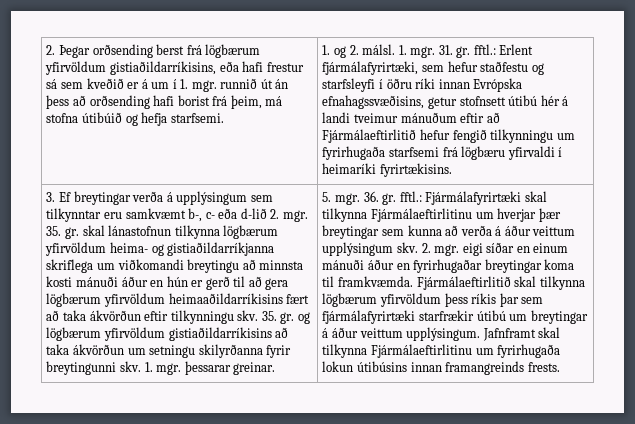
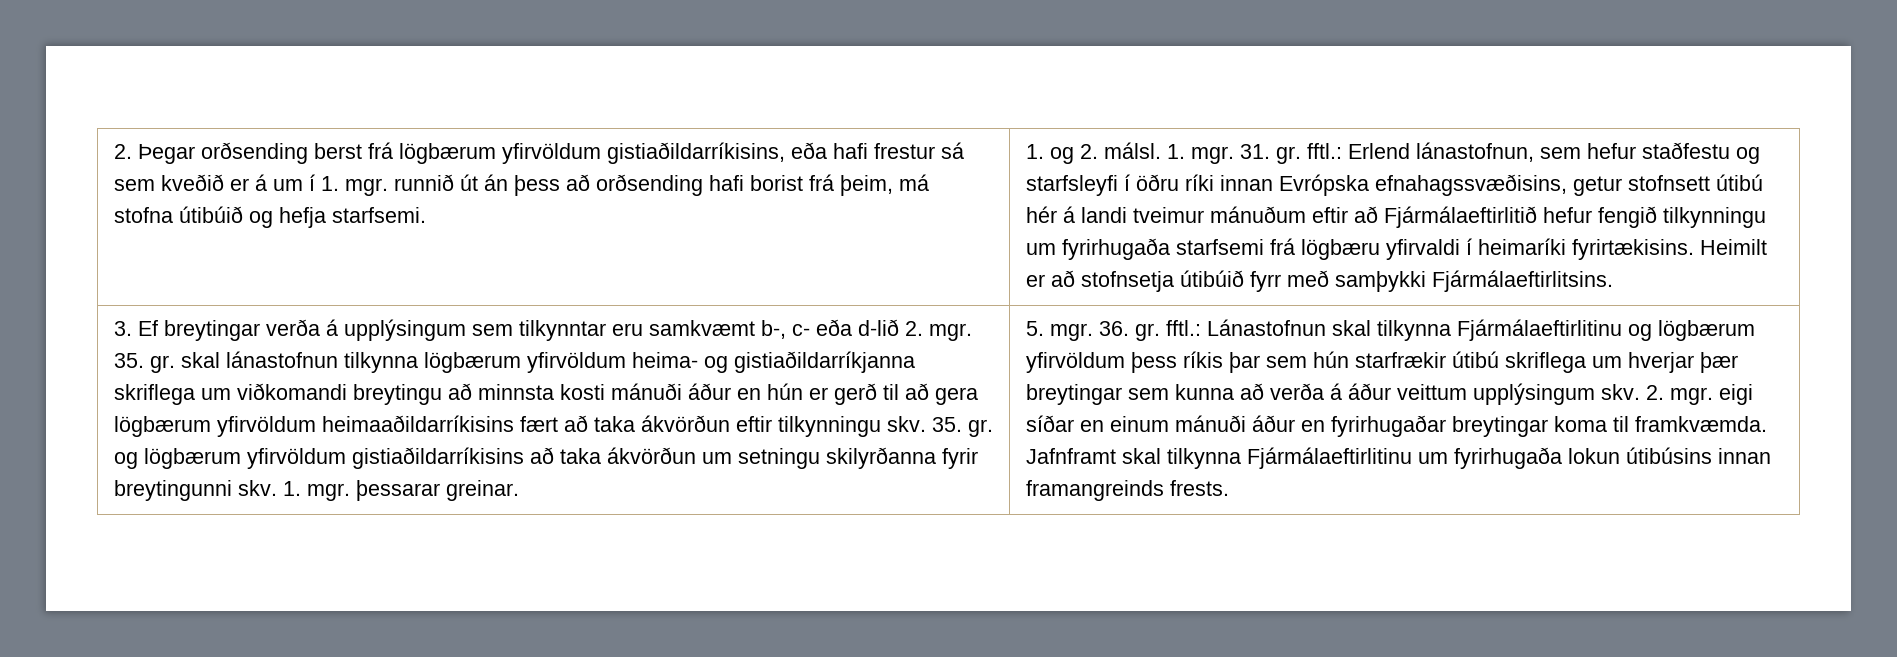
[499,44,534,55] [322,61,419,75] Erlent fjármálafyrirtæki, -> [1347,142,1534,162] Erlend lánastofnun,
(452, 170) none -> [1699,239,1767,255] [1025,270,1613,292] Heimilt er að stofnsetja útibúið fyrr með samþykki Fjármálaeftirlitsins.
[425,191,547,205] [322,208,472,222] Fjármálafyrirtæki skal tilkynna Fjármálaeftirlitinu -> [1206,319,1755,341] [1025,351,1586,373] Lánastofnun skal tilkynna Fjármálaeftirlitinu og lögbærum yfirvöldum þess ríkis þar sem hún starfrækir útibú skriflega
[416,276,585,290] [322,293,544,307] [322,310,588,324] [322,327,481,341] Fjármálaeftirlitið skal tilkynna lögbærum yfirvöldum þess ríkis þar sem fjármálafyrirtæki starfrækir útibú um breytingar á áður veittum upplýsingum. -> (1767, 424) none

